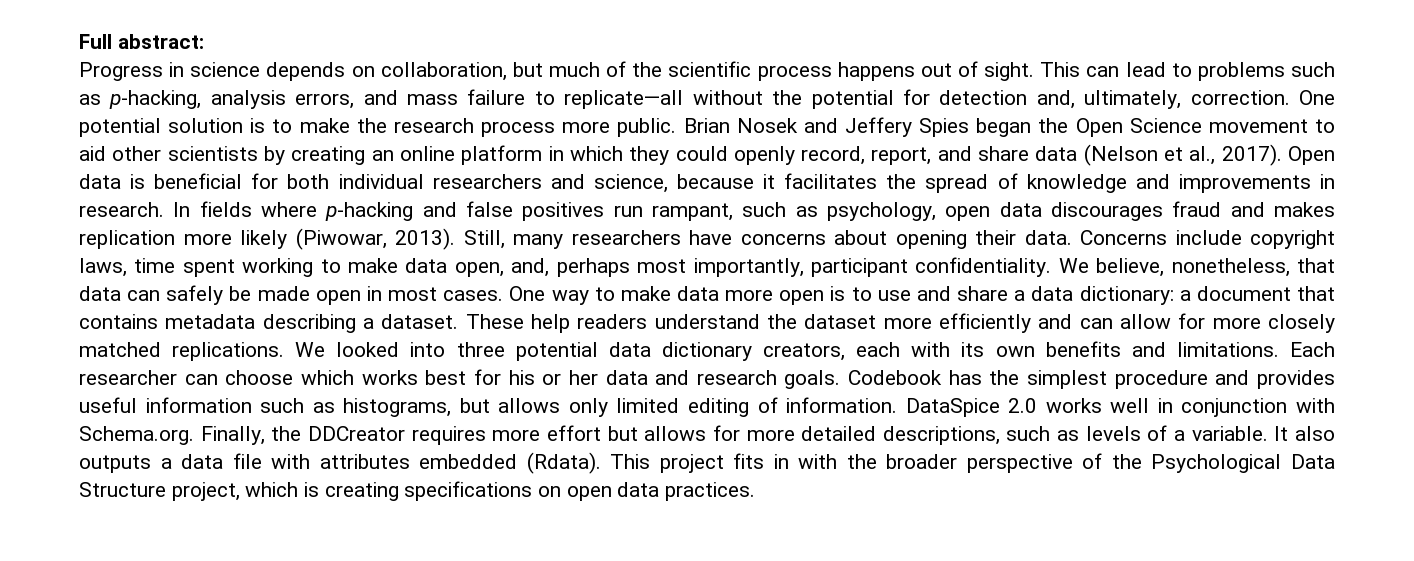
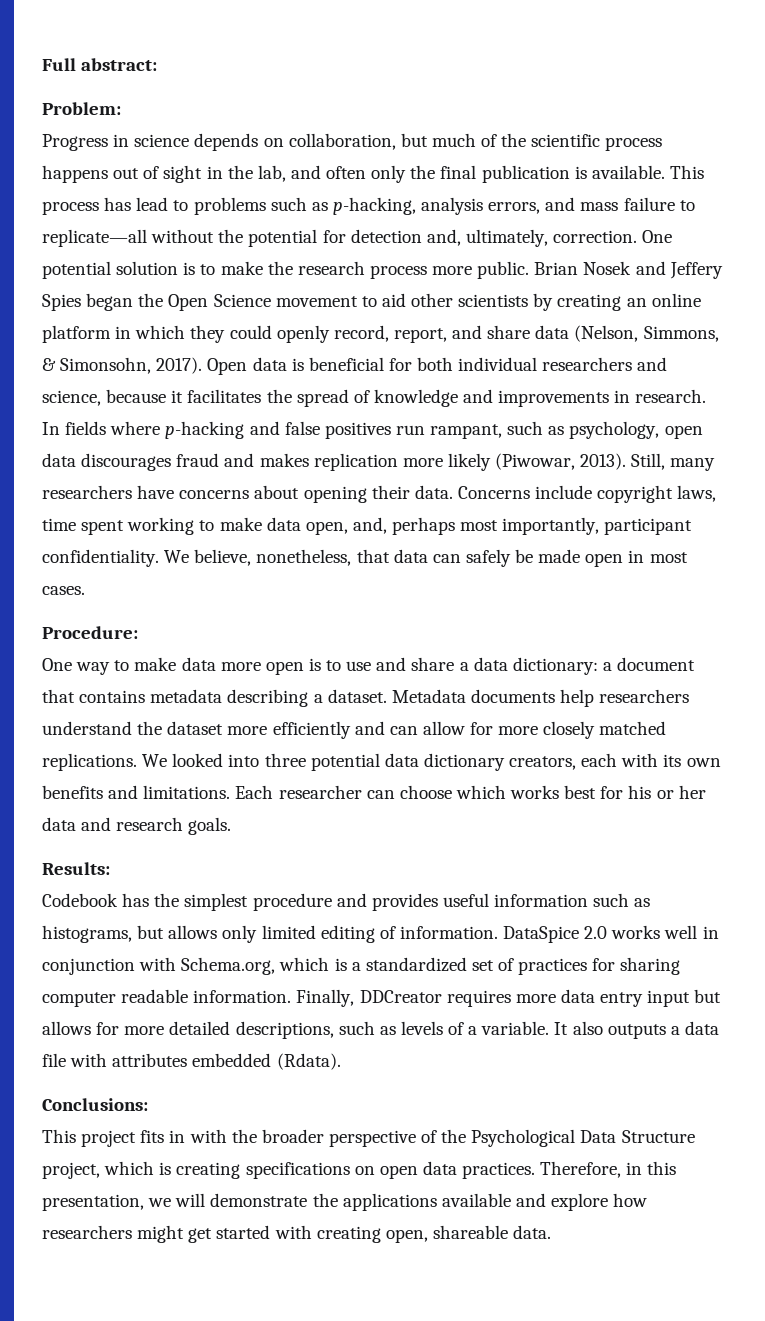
(204, 41) none -> [42,102,121,115] // Problem:
[984,62,1120,81] sight. This can -> [163,165,704,183] [42,197,132,215] sight in the lab, and often only the final publication is available. This process has
[1083,144,1216,166] (Nelson et al., -> [574,325,719,342] [42,357,152,374] (Nelson, Simmons, & Simonsohn,
(504, 295) none -> [42,626,138,639] // Procedure: //
[465,314,648,333] These help readers -> [391,689,690,707] Metadata documents help researchers
(841, 379) none -> [42,862,110,875] // Results: //
[79,425,601,445] Schema.org. Finally, the DDCreator requires more effort -> [181,957,681,975] [42,989,691,1007] Schema.org, which is a standardized set of practices for sharing computer readable information. Finally, DDCreator requires more data entry input
(601, 463) none -> [42,1098,148,1111] // Conclusions: //
(756, 491) none -> [540,1161,677,1178] [42,1193,648,1211] [42,1225,552,1243] Therefore, in this presentation, we will demonstrate the applications available and explore how researchers might get started with creating open, shareable data.

